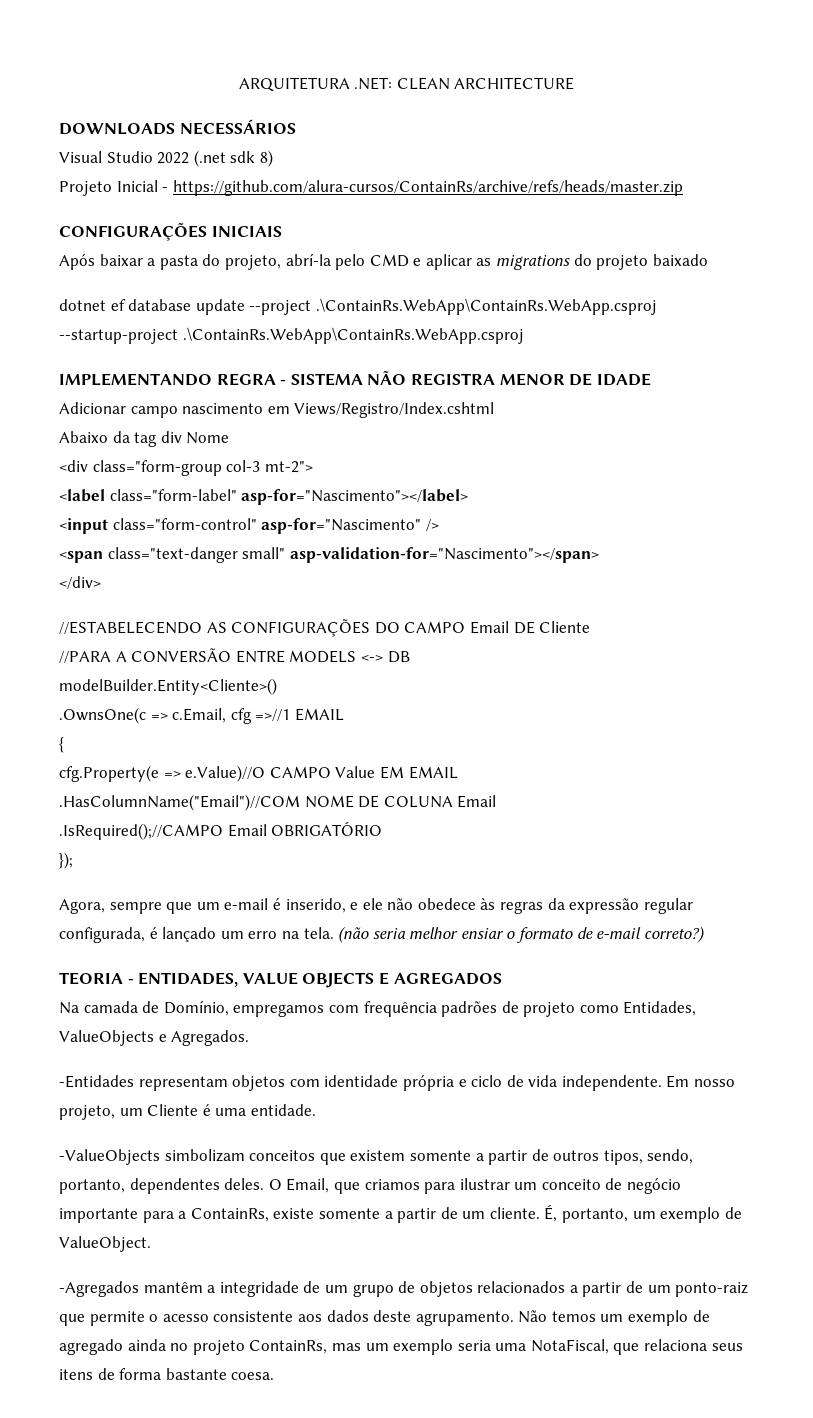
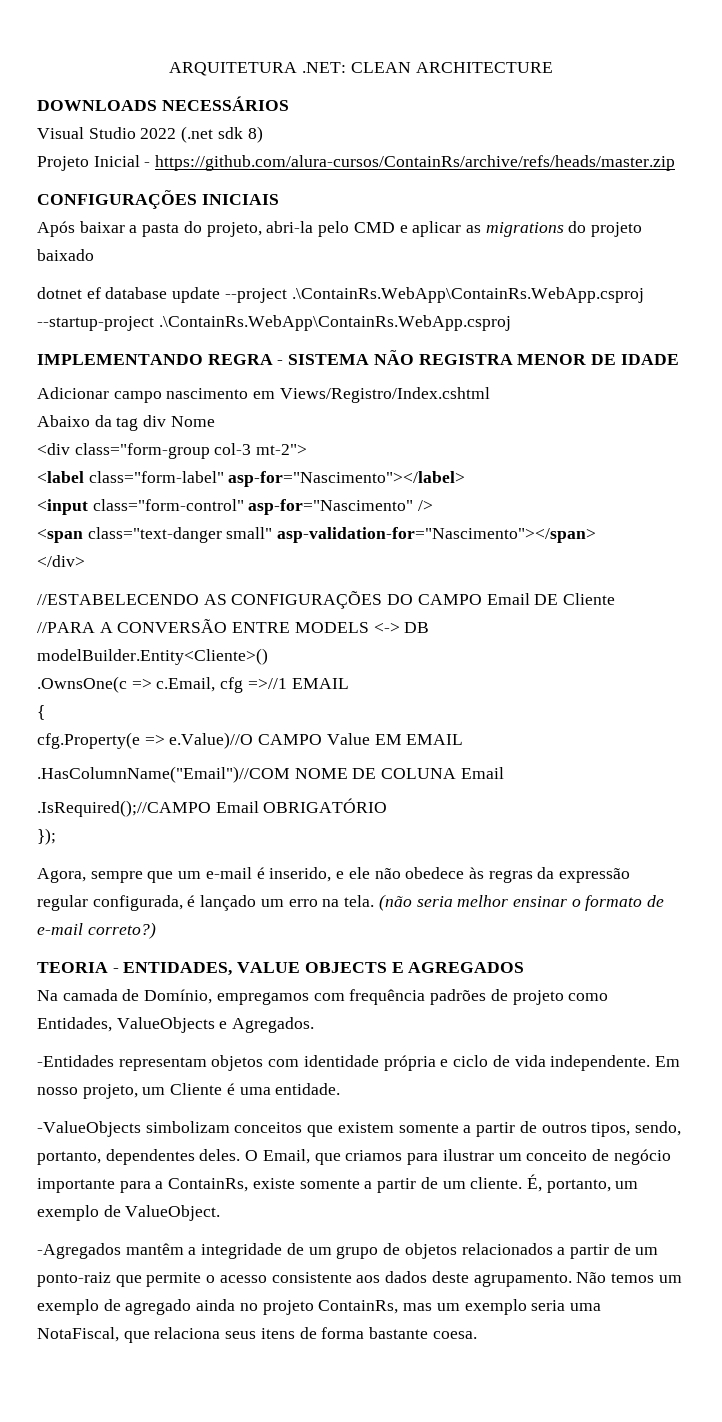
[285,253,331,266] abrí-la -> [266,221,314,233] abri-la
[460,928,504,939] ensiar -> [512,896,567,907] ensinar

